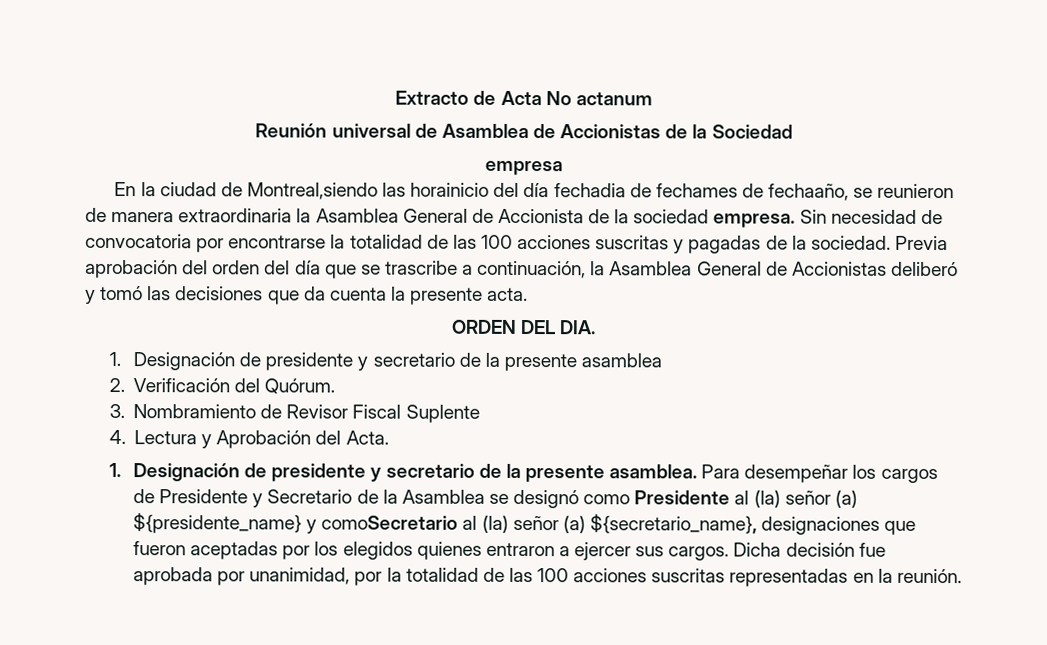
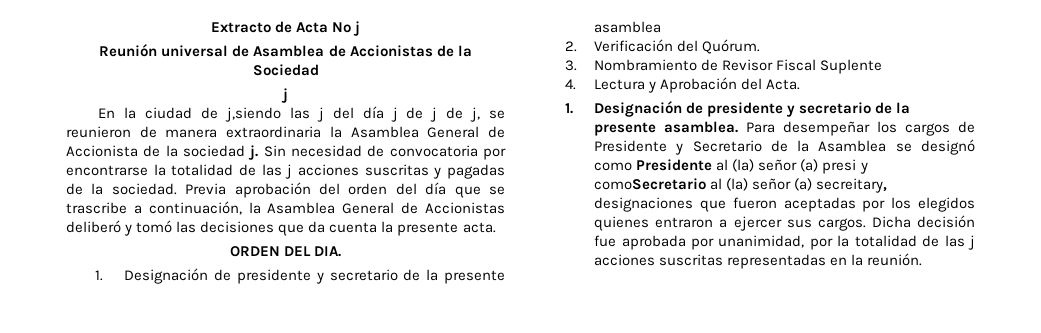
[575,92,653,106] actanum -> [353,21,361,36] j
[485,160,563,176] empresa -> [281,88,288,103] j
[246,182,850,201] Montreal,siendo las horainicio del día fechadia de fechames de fechaaño, -> [224,106,481,122] j,siendo las j del día j de j de j,
[713,213,796,228] empresa. -> [248,145,259,160] j.
[480,234,513,249] 100 -> [285,164,293,179] j
[133,513,303,534] ${presidente_name} -> [822,159,857,174] presi
[589,514,757,534] ${secretario_name}, -> [816,178,888,193] secreitary,
[537,568,570,583] 100 -> [968,235,975,250] j

